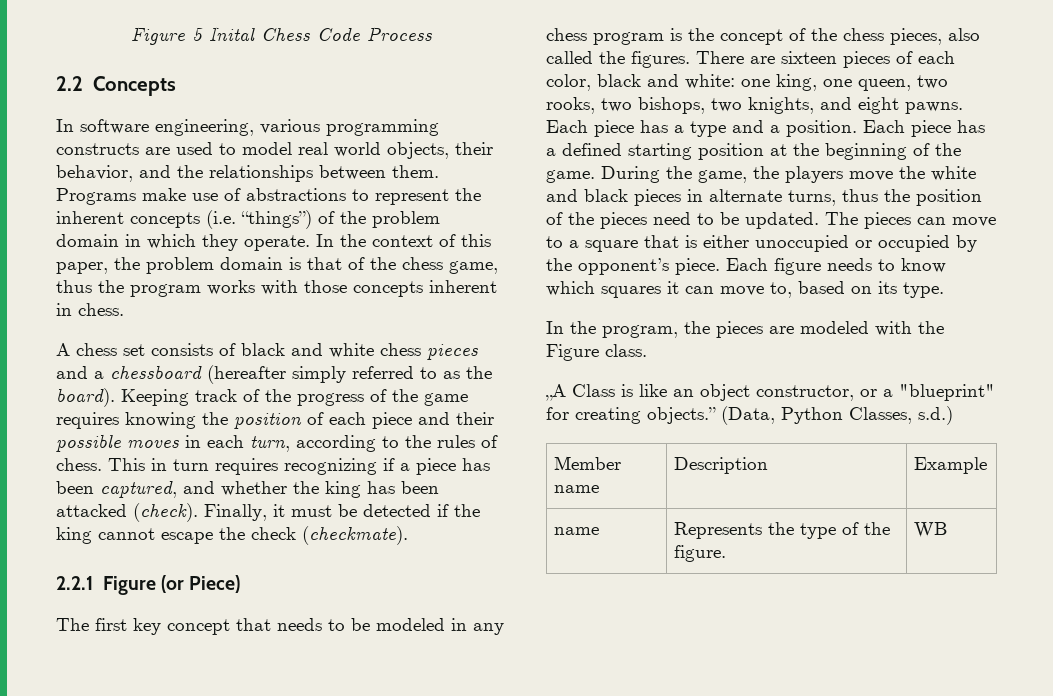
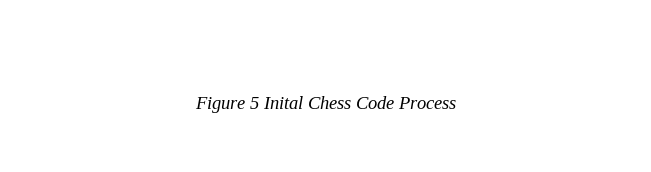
[56,76,176,96] [56,119,439,136] [56,142,493,159] [56,165,439,182] [56,188,481,205] [56,210,440,229] [56,234,491,251] [56,257,498,274] [56,280,497,297] [56,303,124,316] [56,343,478,360] [56,365,492,384] [56,388,468,407] [56,412,494,429] [56,434,498,452] [56,458,490,475] [56,481,439,498] [56,503,480,522] [56,526,408,545] [56,575,241,595] [56,618,504,635] [546,28,980,45] [546,51,955,68] [546,74,948,91] [546,97,963,114] [546,120,985,137] [546,143,961,160] [546,166,976,183] [546,189,982,206] [546,212,996,229] [546,235,977,252] [546,258,946,275] [546,281,944,298] [546,321,944,338] [546,344,647,361] [546,384,995,401] [546,406,953,425] [553,456,621,470] [553,485,599,493] [673,457,768,474] [913,457,987,474] [553,527,599,535] [673,522,890,539] [673,545,726,562] [913,522,947,538] // 2.2 Concepts // In software engineering, various programming constructs are used to model real world objects, their behavior, and the relationships between them. Programs make use of abstractions to represent the inherent concepts (i.e. “things”) of the problem domain in which they operate. In the context of this paper, the problem domain is that of the chess game, thus the program works with those concepts inherent in chess. // A chess set consists of black and white chess pieces and a chessboard (hereafter simply referred to as the board). Keeping track of the progress of the game requires knowing the position of each piece and their possible moves in each turn, according to the rules of chess. This in turn requires recognizing if a piece has been captured, and whether the king has been attacked (check). Finally, it must be detected if the king cannot escape the check (checkmate). // 2.2.1 Figure (or Piece) // The first key concept that needs to be modeled in any chess program is the concept of the chess pieces, also called the figures. There are sixteen pieces of each color, black and white: one king, one queen, two rooks, two bishops, two knights, and eight pawns. Each piece has a type and a position. Each piece has a defined starting position at the beginning of the game. During the game, the players move the white and black pieces in alternate turns, thus the position of the pieces need to be updated. The pieces can move to a square that is either unoccupied or occupied by the opponent’s piece. Each figure needs to know which squares it can move to, based on its type. // In the program, the pieces are modeled with the Figure class. // „A Class is like an object constructor, or a "blueprint" for creating objects.” (Data, Python Classes, s.d.) // Member name | Description | Example // name | Represents the type of the figure. | WB -> (456, 103) none

